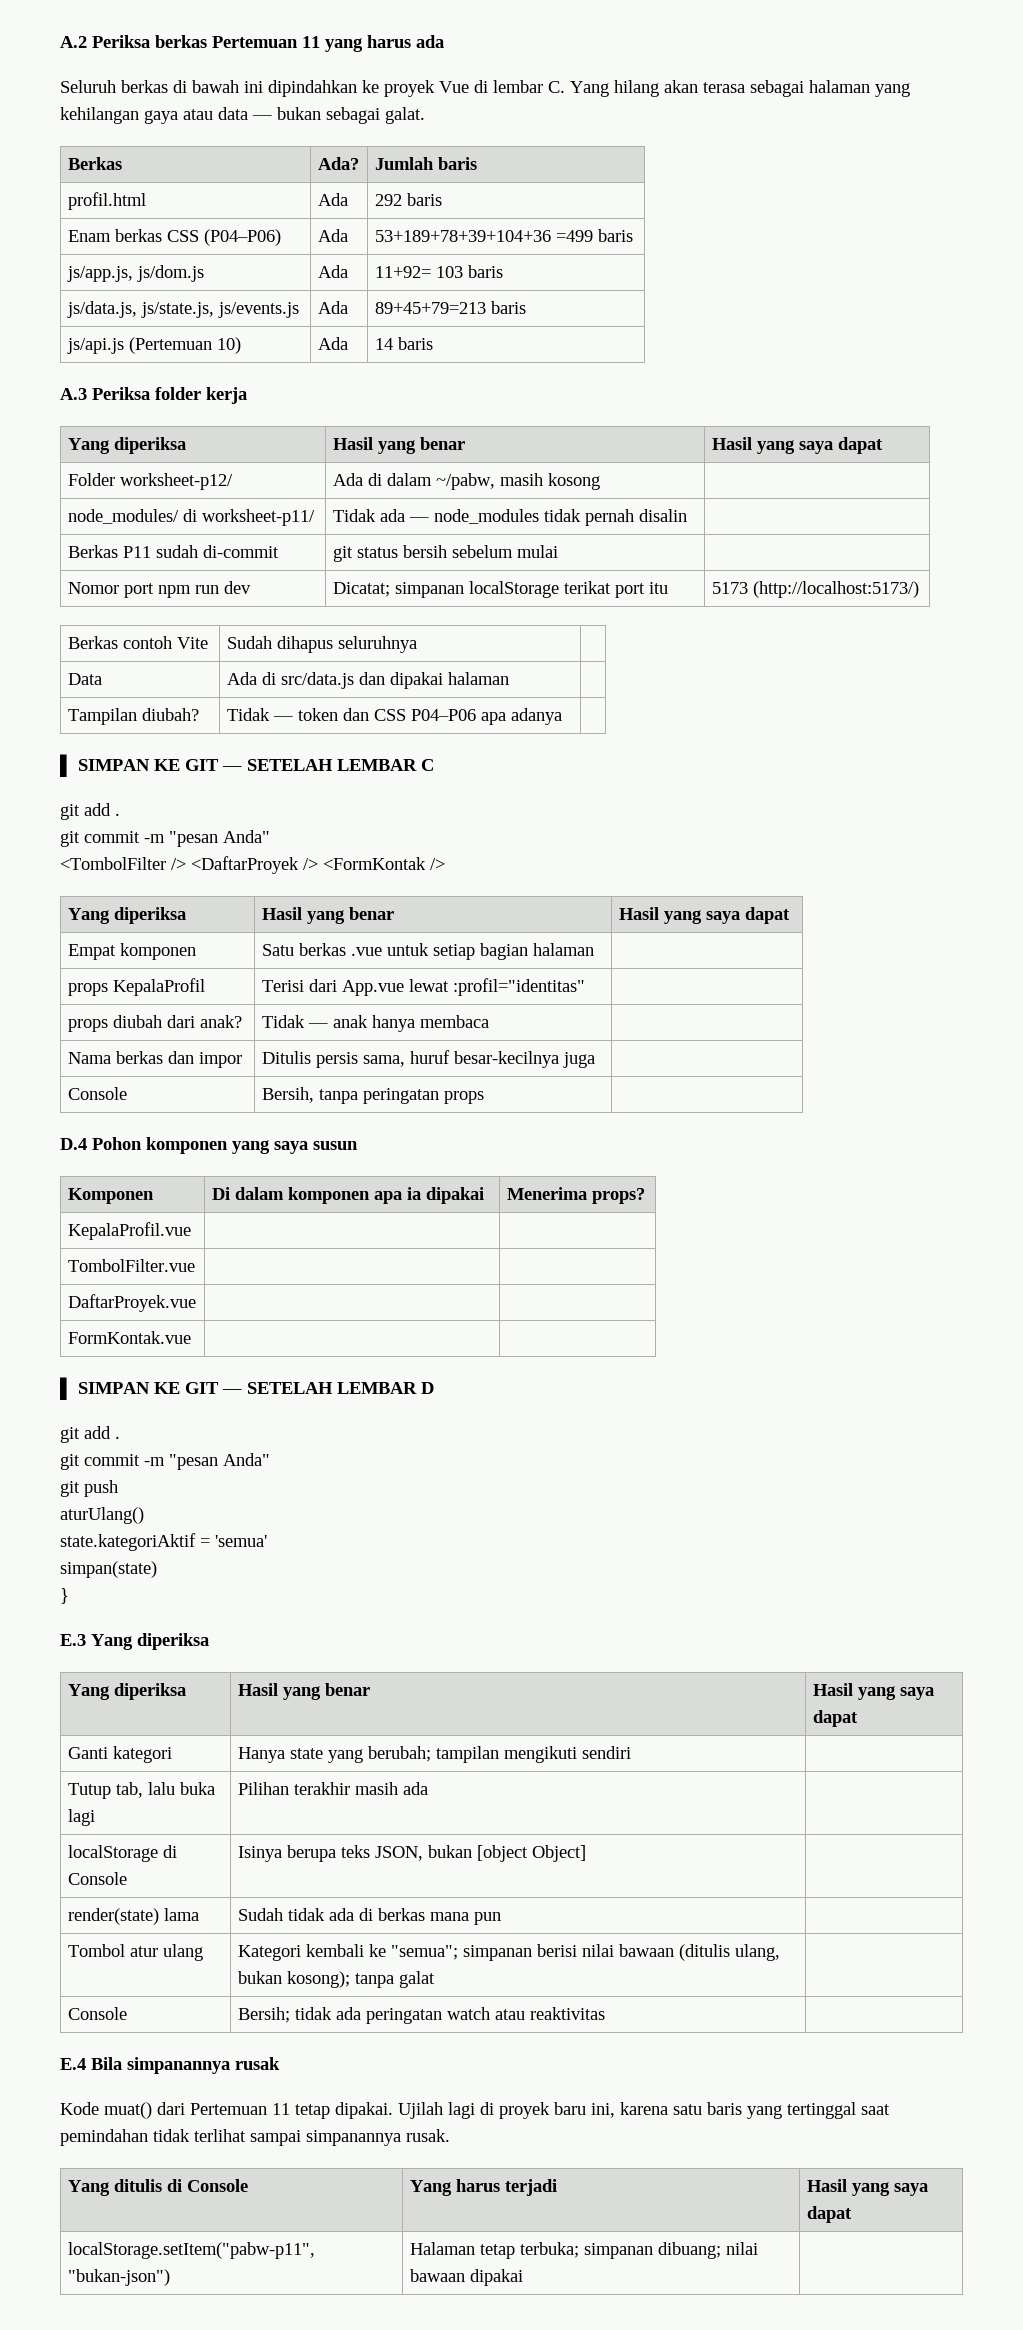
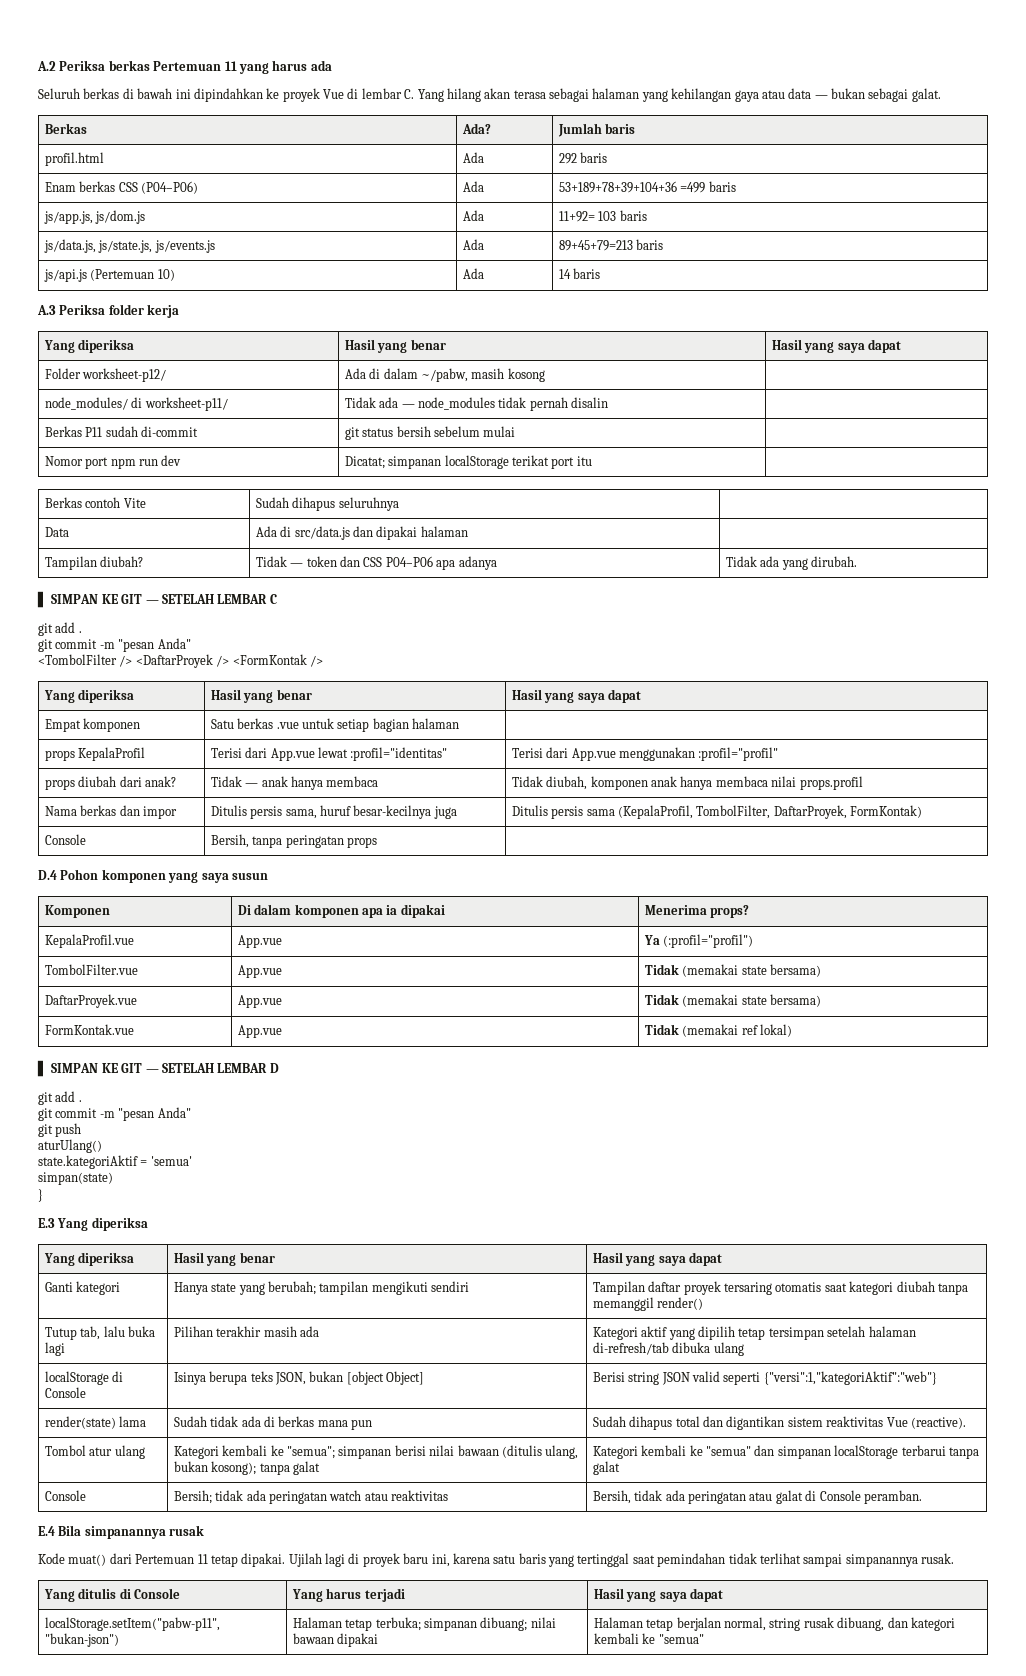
[711,581,919,598] 5173 (http://localhost:5173/) -> (592, 461) none
(562, 716) none -> [725,556,858,570] Tidak ada yang dirubah.
(585, 987) none -> [511,747,779,761] Terisi dari App.vue menggunakan :profil="profil"
(489, 1021) none -> [511,776,863,790] Tidak diubah, komponen anak hanya membaca nilai props.profil
(595, 1060) none -> [511,805,923,819] Ditulis persis sama (KepalaProfil, TombolFilter, DaftarProyek, FormKontak)
[67,1259,195,1272] [67,1294,196,1312] [67,1331,191,1344] | // TombolFilter.vue | | // DaftarProyek.vue | | // FormKontak.vue | | -> [237,935,282,948] [643,934,754,948] [44,964,138,975] [237,965,282,978] [644,964,822,977] [44,994,137,1008] [237,995,282,1008] [644,994,822,1007] [44,1024,134,1035] [237,1025,282,1038] [644,1024,793,1037] App.vue | Ya (:profil="profil") // TombolFilter.vue | App.vue | Tidak (memakai state bersama) // DaftarProyek.vue | App.vue | Tidak (memakai state bersama) // FormKontak.vue | App.vue | Tidak (memakai ref lokal)
(631, 1752) none -> [592,1281,968,1295] [592,1297,704,1311] Tampilan daftar proyek tersaring otomatis saat kategori diubah tanpa memanggil render()
(428, 1788) none -> [592,1326,916,1340] [592,1342,744,1356] Kategori aktif yang dipilih tetap tersimpan setelah halaman di-refresh/tab dibuka ulang
(586, 1853) none -> [592,1371,937,1385] Berisi string JSON valid seperti {"versi":1,"kategoriAktif":"web"}
(501, 1918) none -> [592,1416,966,1430] Sudah dihapus total dan digantikan sistem reaktivitas Vue (reactive).
(435, 1979) none -> [592,1445,979,1459] [592,1461,620,1475] Kategori kembali ke "semua" dan simpanan localStorage terbarui tanpa galat
(605, 2013) none -> [592,1490,922,1504] Bersih, tidak ada peringatan atau galat di Console peramban.
(523, 2277) none -> [593,1617,955,1631] [593,1633,704,1644] Halaman tetap berjalan normal, string rusak dibuang, dan kategori kembali ke "semua"

